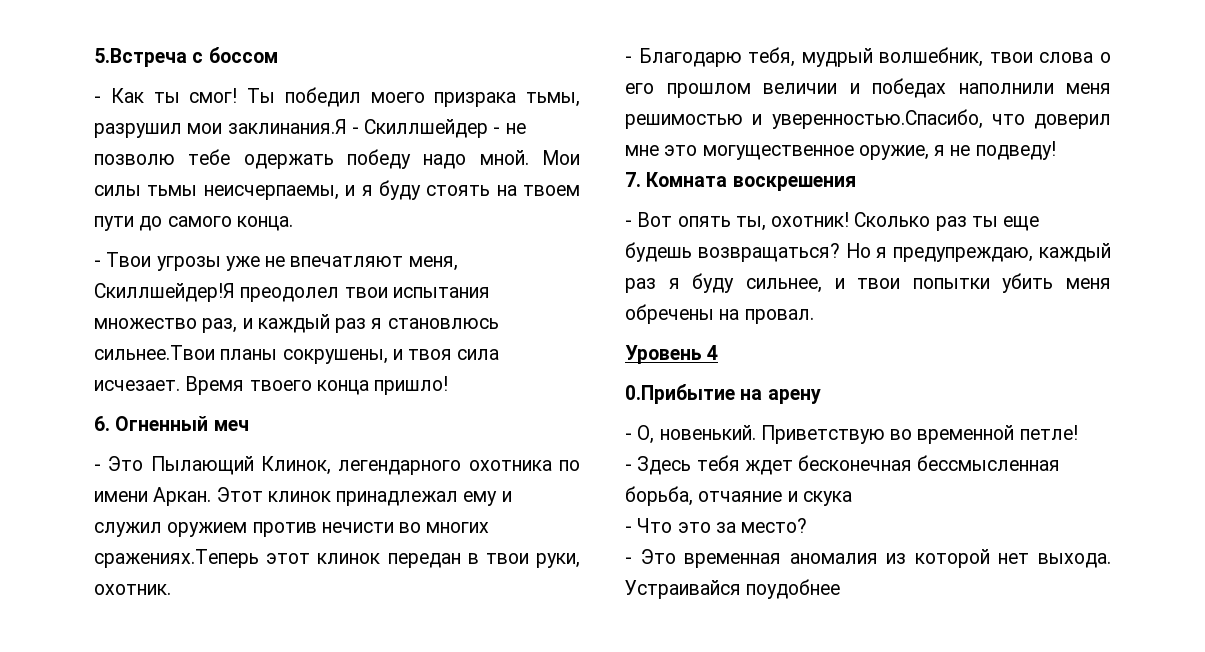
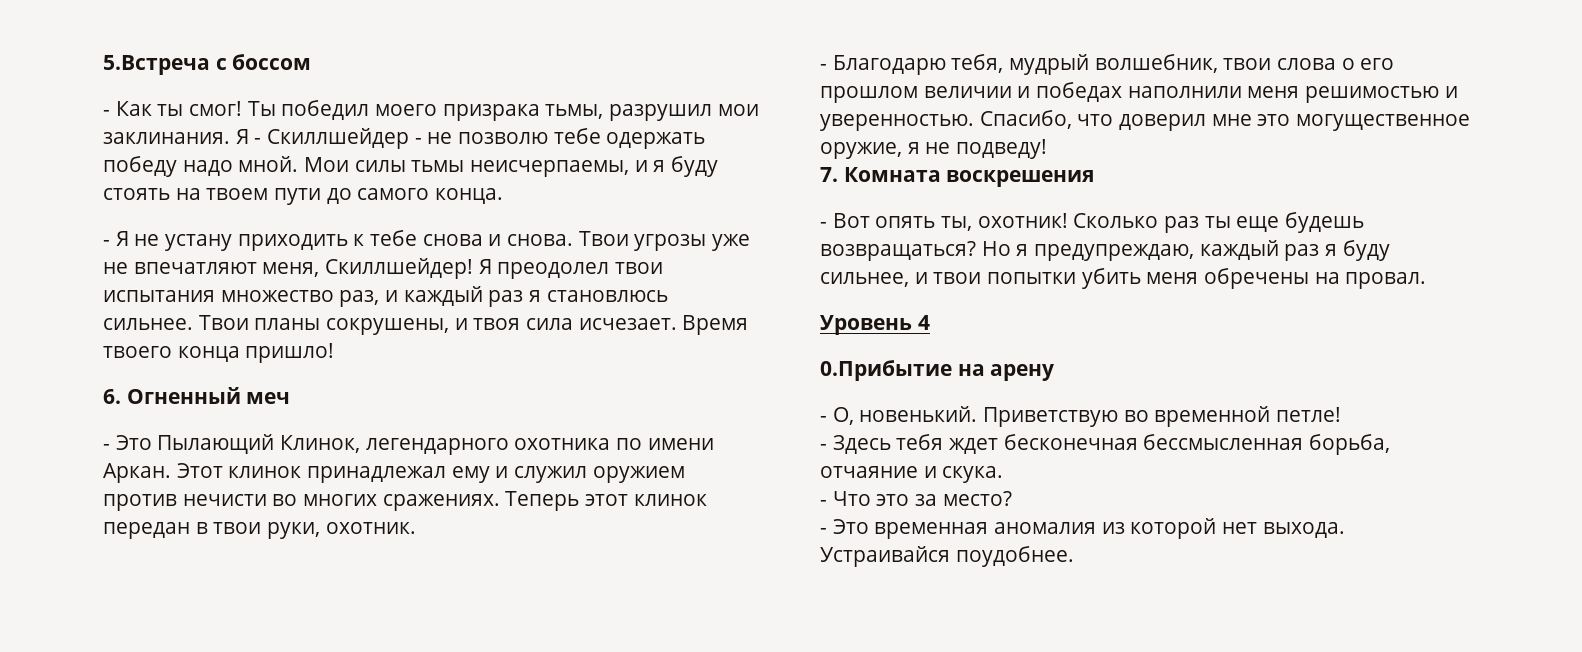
[227,119,347,134] заклинания.Я -> [103,129,249,144] заклинания. Я
(101, 263) none -> [115,230,574,251] Я не устану приходить к тебе снова и снова.
[94,283,235,302] Скиллшейдер!Я -> [325,258,492,279] Скиллшейдер! Я
[94,345,215,360] сильнее.Твои -> [103,315,249,330] сильнее. Твои
[94,549,259,568] сражениях.Теперь -> [382,491,580,511] сражениях. Теперь
[771,109,983,129] уверенностью.Спасибо, -> [820,110,1072,131] уверенностью. Спасибо,
[802,491,852,506] скука -> [942,466,1004,483] скука.
[746,579,841,599] поудобнее -> [955,546,1074,567] поудобнее.

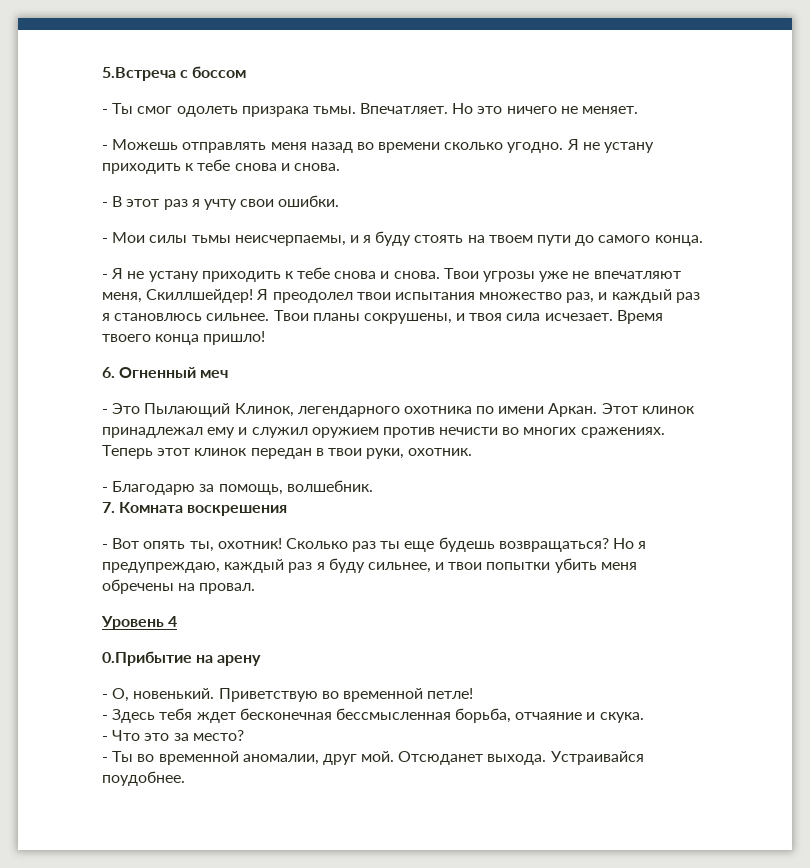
[115,100,759,121] [103,128,706,149] [103,156,299,177] Как ты смог! Ты победил моего призрака тьмы, разрушил мои заклинания. Я - Скиллшейдер - не позволю тебе одержать победу надо мной. -> [112,103,639,117] [102,139,655,153] [102,159,340,174] [102,195,340,210] [102,238,108,243] Ты смог одолеть призрака тьмы. Впечатляет. Но это ничего не меняет. // - Можешь отправлять меня назад во времени сколько угодно. Я не устану приходить к тебе снова и снова. // - В этот раз я учту свои ошибки. // -
[951,54,1395,75] [820,82,1458,103] [820,110,1471,131] [820,139,1048,159] тебя, мудрый волшебник, твои слова о его прошлом величии и победах наполнили меня решимостью и уверенностью. Спасибо, что доверил мне это могущественное оружие, я не подведу! -> [199,480,373,495] за помощь, волшебник.
[832,518,1258,539] Это временная аномалия из которой нет -> [112,751,484,765] Ты во временной аномалии, друг мой. Отсюданет

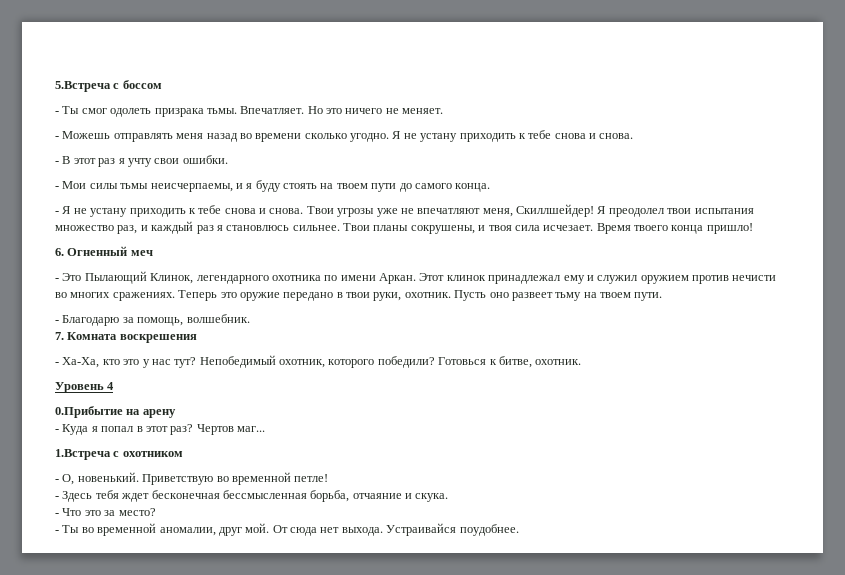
[157,448,312,459] этот клинок передан -> [220,292,334,301] это оружие передано
(473, 452) none -> [454,290,663,301] Пусть оно развеет тьму на твоем пути.
[112,537,647,552] [102,558,637,573] [102,579,256,594] Вот опять ты, охотник! Сколько раз ты еще будешь возвращаться? Но я предупреждаю, каждый раз я буду сильнее, и твои попытки убить меня обречены на провал. -> [62,355,582,368] Ха-Ха, кто это у нас тут? Непобедимый охотник, которого победили? Готовься к битве, охотник.
(262, 660) none -> [55,424,265,435] [55,449,183,460] // - Куда я попал в этот раз? Чертов маг... // 1.Встреча с охотником
[398,751,484,765] Отсюданет -> [272,525,340,536] От сюда нет

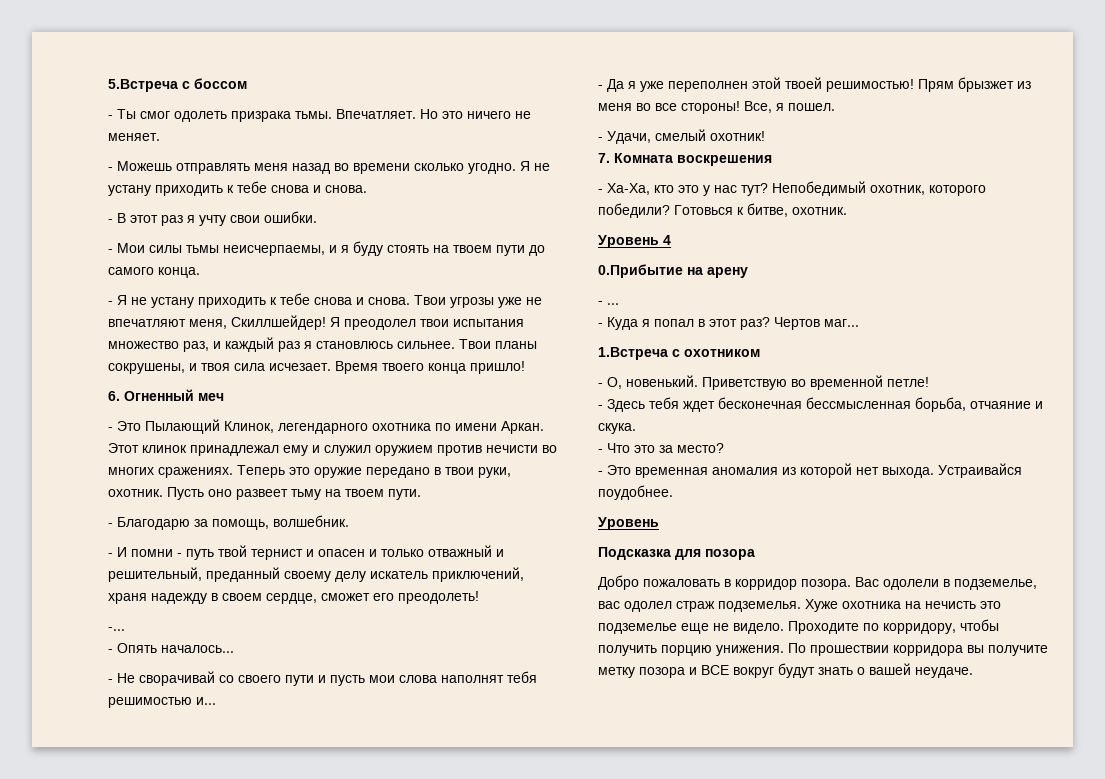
(250, 318) none -> [108,545,504,560] [108,567,524,582] [108,591,479,604] [108,627,125,631] [108,643,234,653] [108,671,537,686] [108,697,216,708] [598,77,1031,92] [598,101,835,114] [598,129,765,144] // - И помни - путь твой тернист и опасен и только отважный и решительный, преданный своему делу искатель приключений, храня надежду в своем сердце, сможет его преодолеть! // -... // - Опять началось... // - Не сворачивай со своего пути и пусть мои слова наполнят тебя решимостью и... // - Да я уже переполнен этой твоей решимостью! Прям брызжет из меня во все стороны! Все, я пошел. // - Удачи, смелый охотник!
(176, 413) none -> [598,301,619,305] // - ...
[62,523,519,536] Ты во временной аномалии, друг мой. От сюда нет выхода. Устраивайся поудобнее. -> [607,463,1022,478] [598,485,673,500] [598,517,659,530] [598,547,755,560] [598,575,1037,590] [598,599,1001,612] [598,619,999,634] [598,643,1048,656] [598,663,973,678] Это временная аномалия из которой нет выхода. Устраивайся поудобнее. // Уровень // Подсказка для позора // Добро пожаловать в корридор позора. Вас одолели в подземелье, вас одолел страж подземелья. Хуже охотника на нечисть это подземелье еще не видело. Проходите по корридору, чтобы получить порцию унижения. По прошествии корридора вы получите метку позора и ВСЕ вокруг будут знать о вашей неудаче.

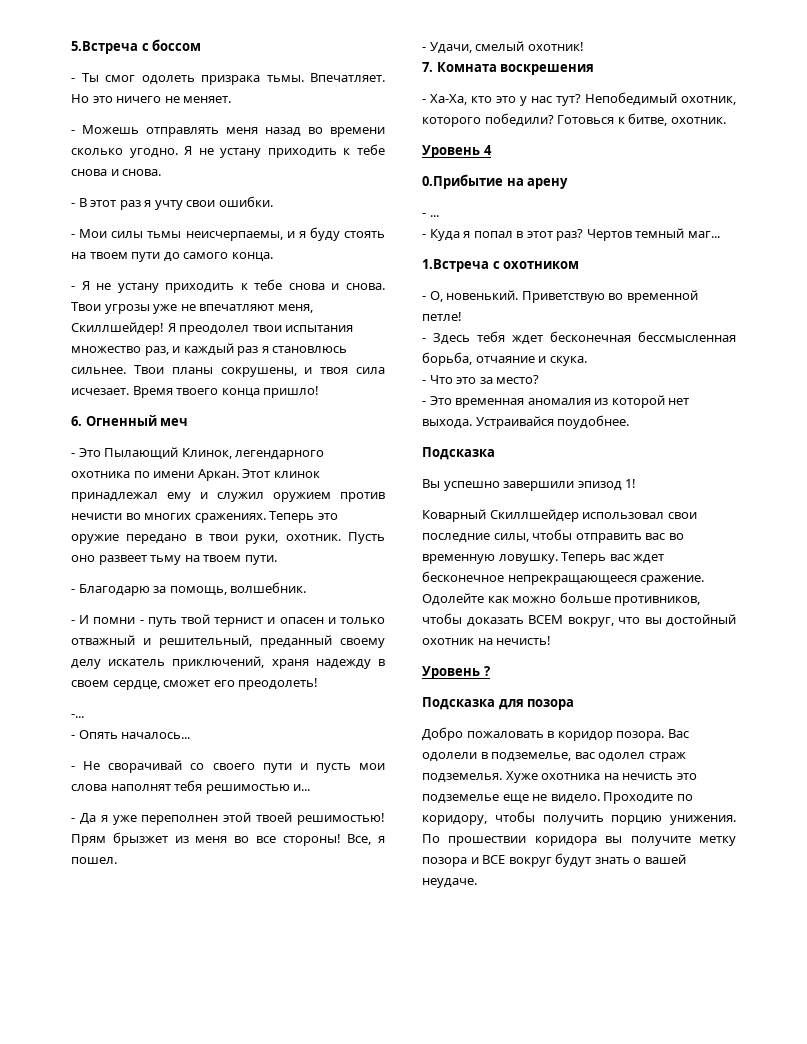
(820, 323) none -> [635,228,685,238] темный
[598,517,659,530] // Уровень -> [422,447,495,460] [422,479,637,491] [422,509,697,522] [422,529,684,543] [422,552,665,564] [422,571,705,585] [422,592,701,606] [422,613,736,627] [422,636,552,645] [422,666,490,679] // Подсказка // Вы успешно завершили эпизод 1! // Коварный Скиллшейдер использовал свои последние силы, чтобы отправить вас во временную ловушку. Теперь вас ждет бесконечное непрекращающееся сражение. Одолейте как можно больше противников, чтобы доказать ВСЕМ вокруг, что вы достойный охотник на нечисть! // Уровень ?
[735,579,797,590] корридор -> [557,731,613,741] коридор
[883,623,956,634] корридору, -> [422,815,487,825] коридору,
[893,645,963,656] корридора -> [534,836,597,846] коридора

